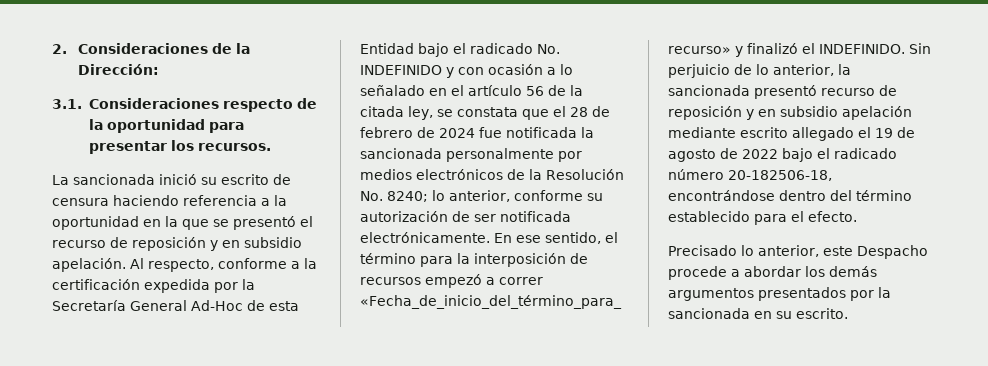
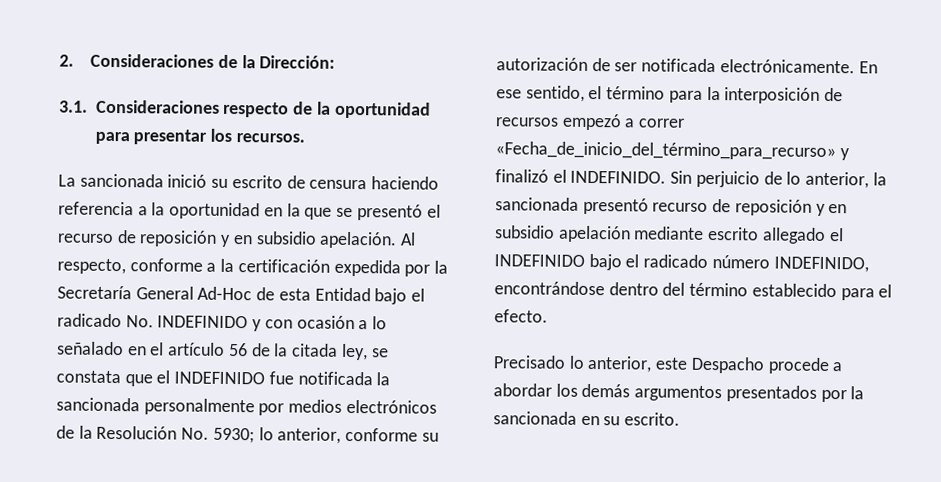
[570,106,610,117] [360,127,475,138] 28 de febrero de 2024 -> [174,371,266,385] INDEFINIDO
[387,191,428,202] 8240; -> [212,427,255,444] 5930;
[875,127,915,138] [668,148,778,162] 19 de agosto de 2022 -> [494,254,585,267] INDEFINIDO
[728,170,832,181] 20-182506-18, -> [773,256,869,273] INDEFINIDO,

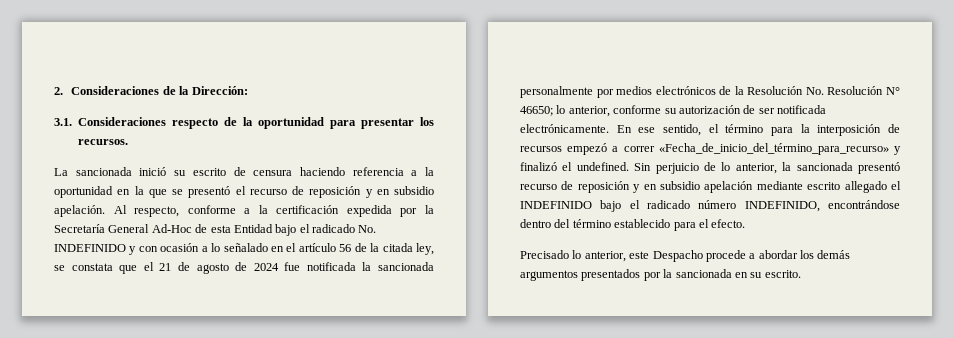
[174,371,266,385] INDEFINIDO -> [159,262,279,274] 21 de agosto de 2024
[212,427,255,444] 5930; -> [827,86,900,95] [520,106,553,116] Resolución N° 46650;
[570,170,667,184] INDEFINIDO. -> [576,162,629,171] undefined.

